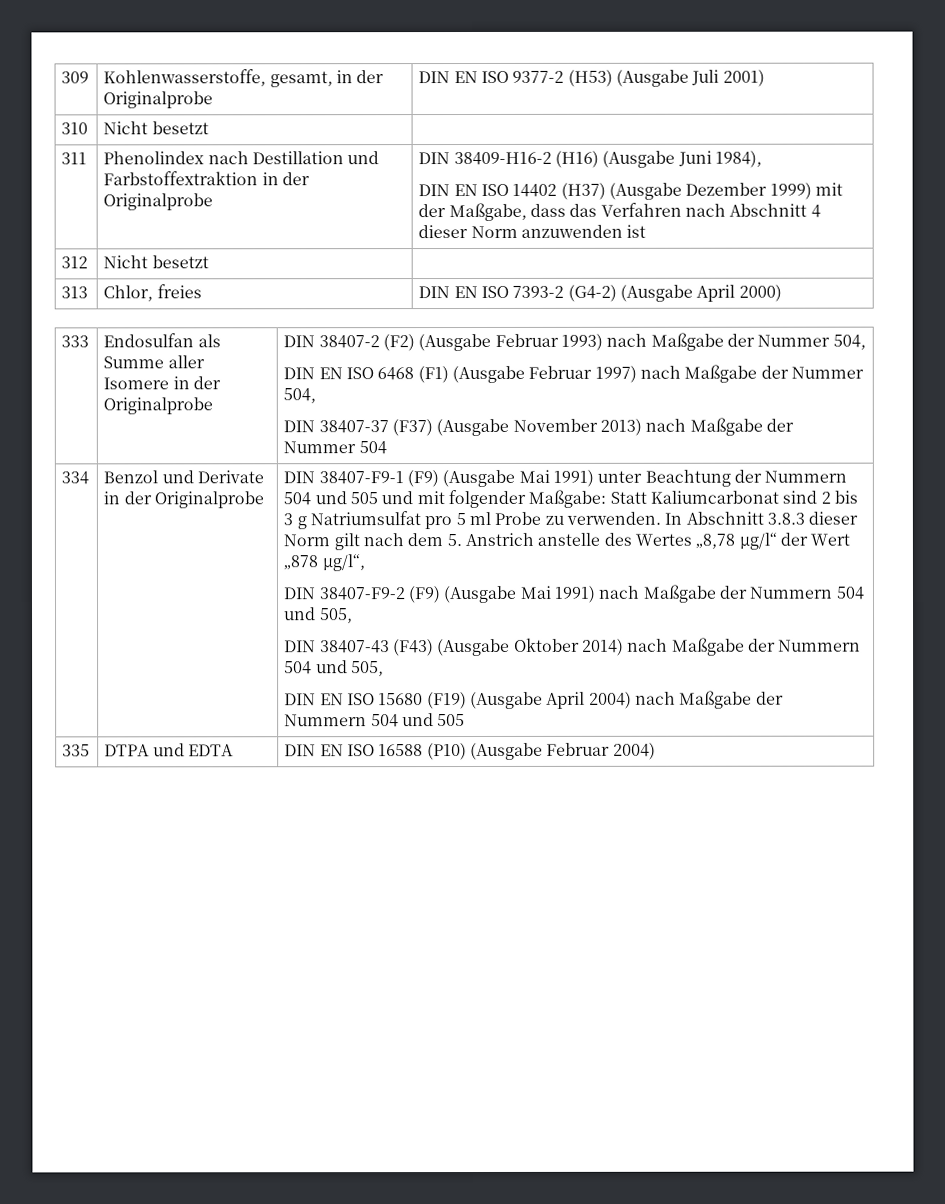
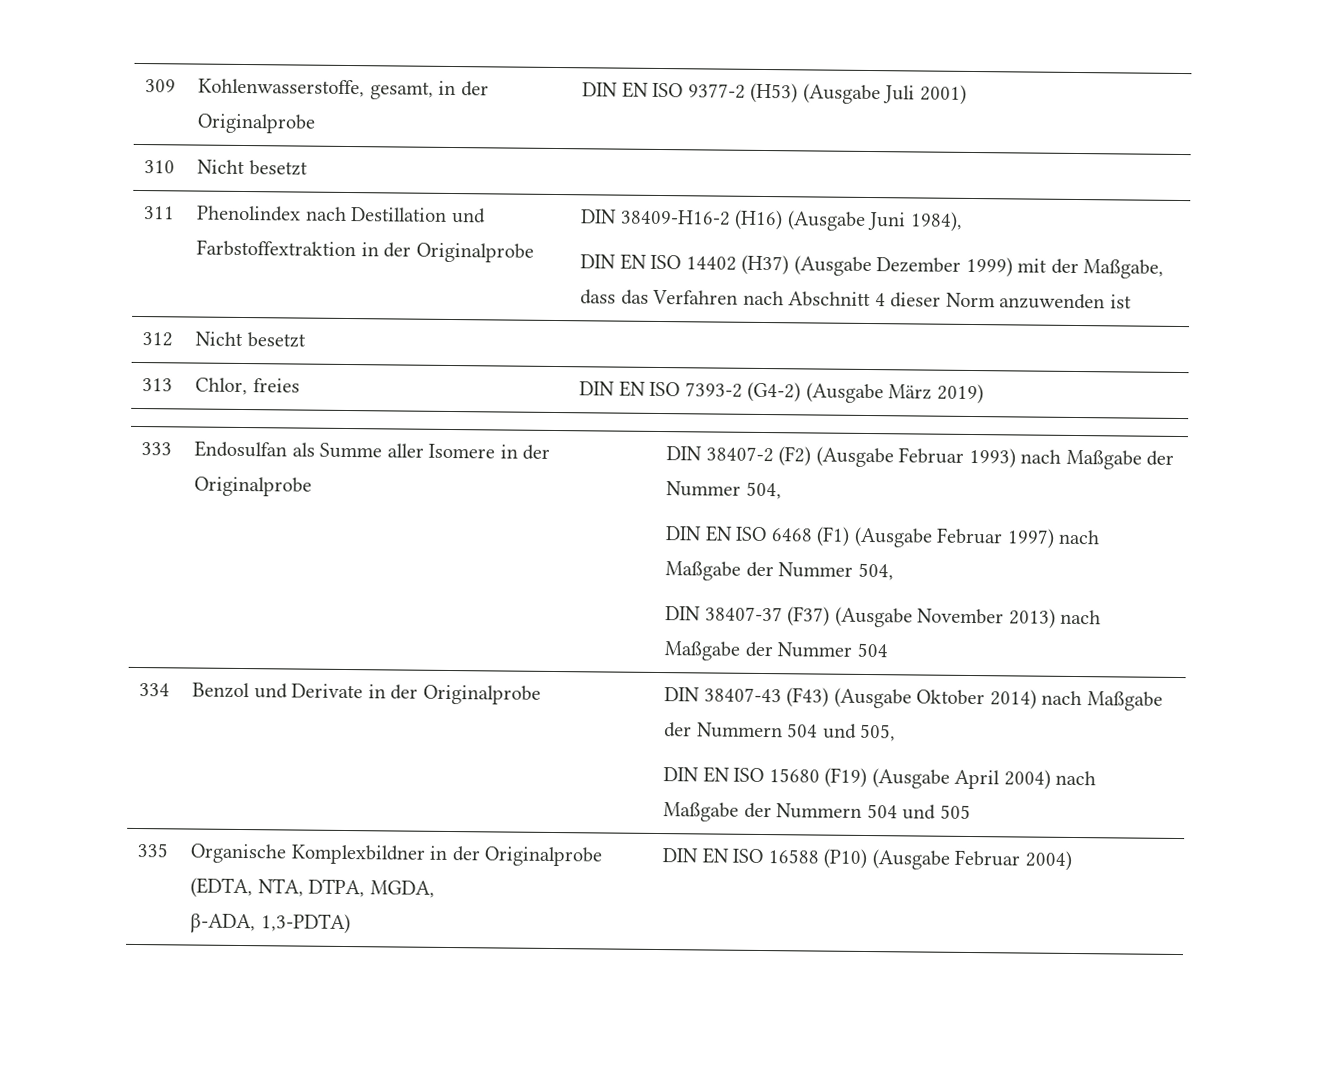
[696,284,782,302] April 2000) -> [888,383,984,405] März 2019)
[318,469,848,488] [283,489,858,509] [283,511,859,530] [283,532,851,551] [283,554,365,572] [283,584,864,604] [284,607,353,624] [284,640,317,653] 38407-F9-1 (F9) (Ausgabe Mai 1991) unter Beachtung der Nummern 504 und 505 und mit folgender Maßgabe: Statt Kaliumcarbonat sind 2 bis 3 g Natriumsulfat pro 5 ml Probe zu verwenden. In Abschnitt 3.8.3 dieser Norm gilt nach dem 5. Anstrich anstelle des Wertes „8,78 μg/l“ der Wert „878 μg/l“, // DIN 38407-F9-2 (F9) (Ausgabe Mai 1991) nach Maßgabe der Nummern 504 und 505, // DIN -> (701, 694) none
[104,743,235,757] DTPA und EDTA -> [190,843,603,867] [190,877,435,899] [190,913,351,935] Organische Komplexbildner in der Originalprobe (EDTA, NTA, DTPA, MGDA, // β-ADA, 1,3-PDTA)

